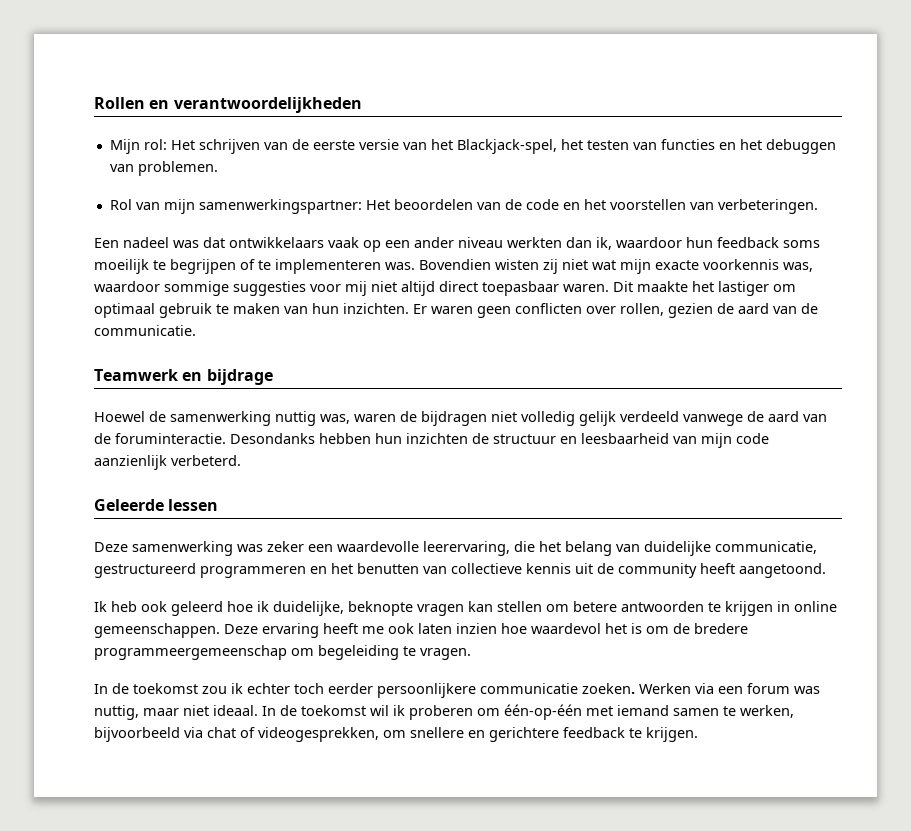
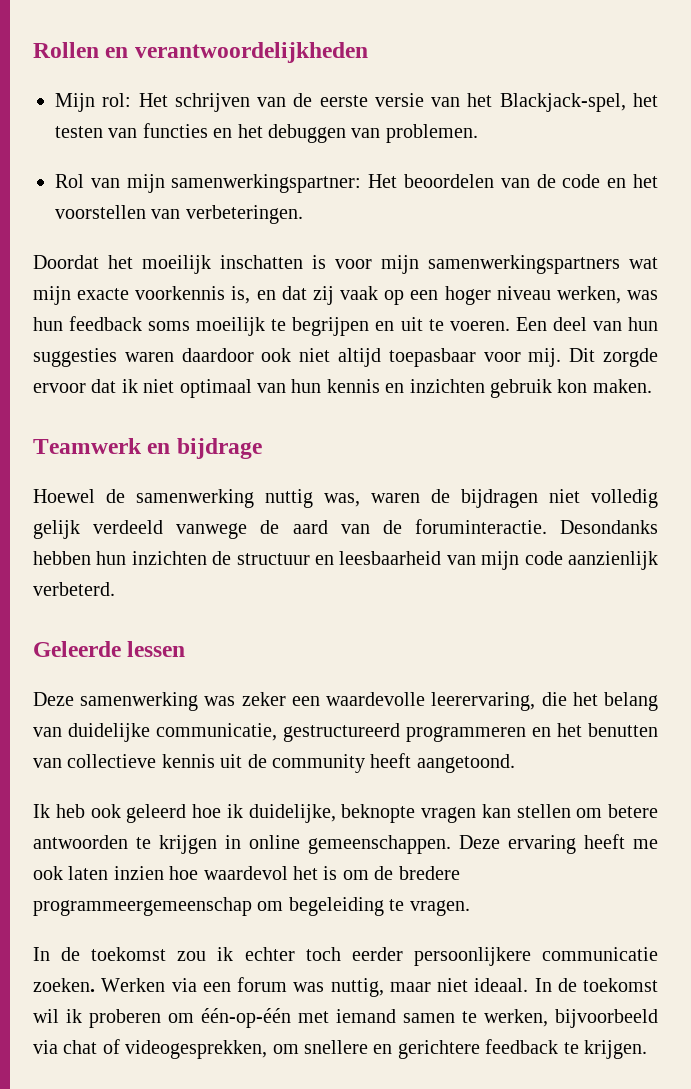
[94,237,682,252] Een nadeel was dat ontwikkelaars vaak op een ander niveau werkten dan ik, waardoor -> [33,255,658,274] [33,286,658,305] Doordat het moeilijk inschatten is voor mijn samenwerkingspartners wat mijn exacte voorkennis is, en dat zij vaak op een hoger niveau werken, was
[240,259,813,274] [94,281,796,296] [94,303,818,318] [94,325,196,336] of te implementeren was. Bovendien wisten zij niet wat mijn exacte voorkennis was, waardoor sommige suggesties voor mij niet altijd direct toepasbaar waren. Dit maakte het lastiger om optimaal gebruik te maken van hun inzichten. Er waren geen conflicten over rollen, gezien de aard van de communicatie. -> [375,317,659,331] [33,348,658,367] [33,379,652,398] en uit te voeren. Een deel van hun suggesties waren daardoor ook niet altijd toepasbaar voor mij. Dit zorgde ervoor dat ik niet optimaal van hun kennis en inzichten gebruik kon maken.

